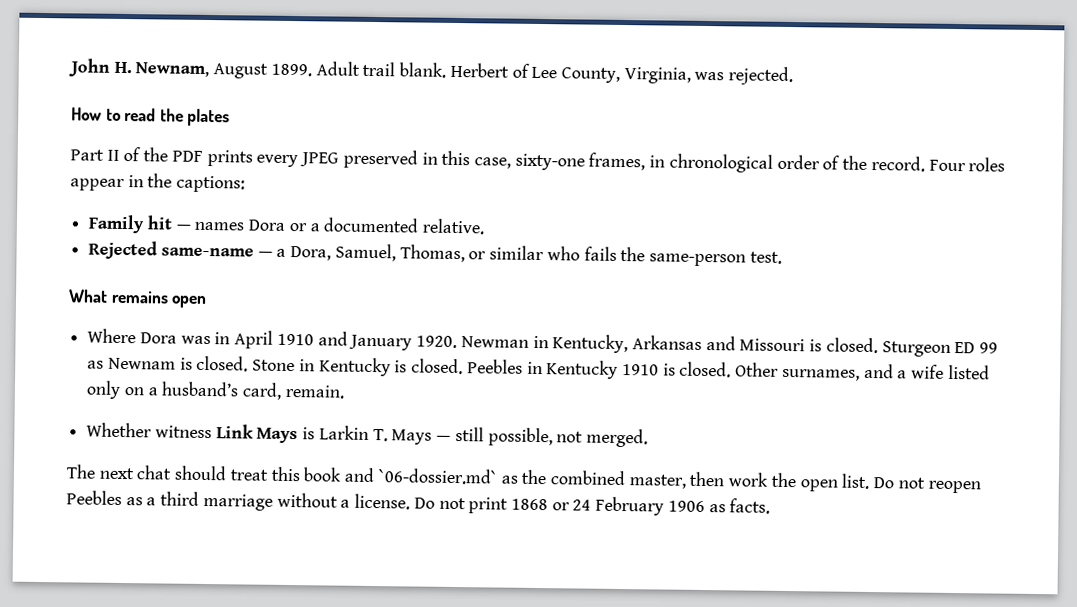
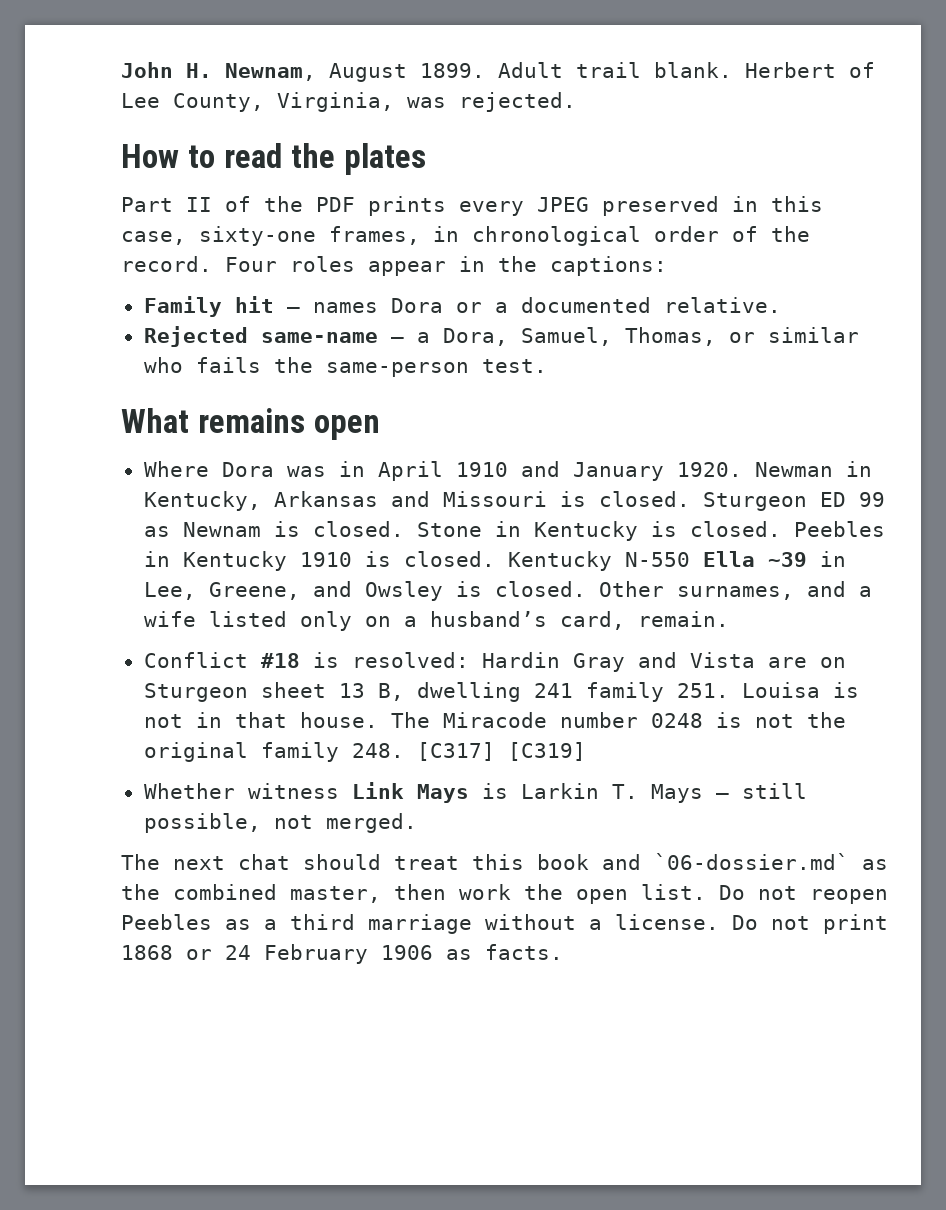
(732, 369) none -> [507,551,846,571] [143,581,586,601] Kentucky N-550 Ella ~39 in Lee, Greene, and Owsley is closed.
(344, 391) none -> [143,652,846,672] [143,682,859,702] [143,712,846,728] [143,742,586,762] // Conflict #18 is resolved: Hardin Gray and Vista are on Sturgeon sheet 13 B, dwelling 241 family 251. Louisa is not in that house. The Miracode number 0248 is not the original family 248. [C317] [C319]

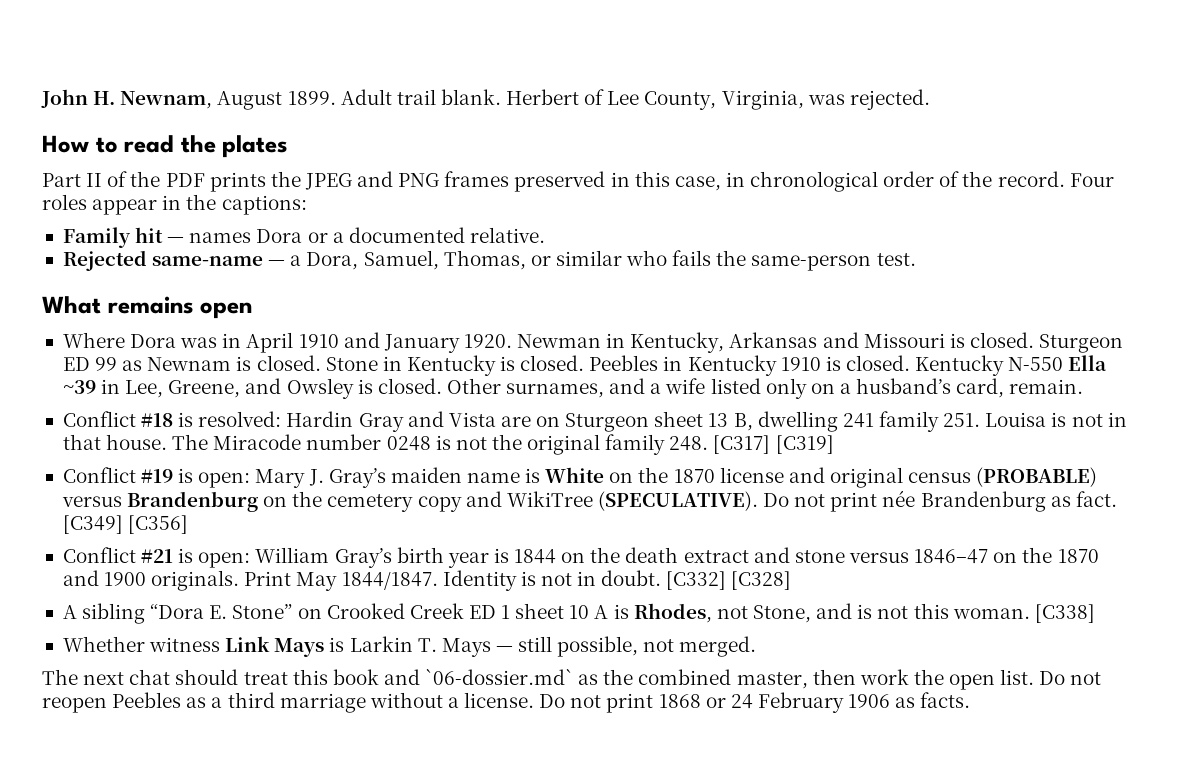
[459,197,589,216] every JPEG -> [270,171,510,190] the JPEG and PNG frames
[199,226,420,246] sixty-one frames, -> (721, 183) none
(586, 751) none -> [62,467,1098,488] [61,490,1117,512] [62,515,189,534] [62,547,1099,568] [62,570,792,591] [62,603,1095,624] // Conflict #19 is open: Mary J. Gray’s maiden name is White on the 1870 license and original census (PROBABLE) versus Brandenburg on the cemetery copy and WikiTree (SPECULATIVE). Do not print née Brandenburg as fact. [C349] [C356] // Conflict #21 is open: William Gray’s birth year is 1844 on the death extract and stone versus 1846–47 on the 1870 and 1900 originals. Print May 1844/1847. Identity is not in doubt. [C332] [C328] // A sibling “Dora E. Stone” on Crooked Creek ED 1 sheet 10 A is Rhodes, not Stone, and is not this woman. [C338]

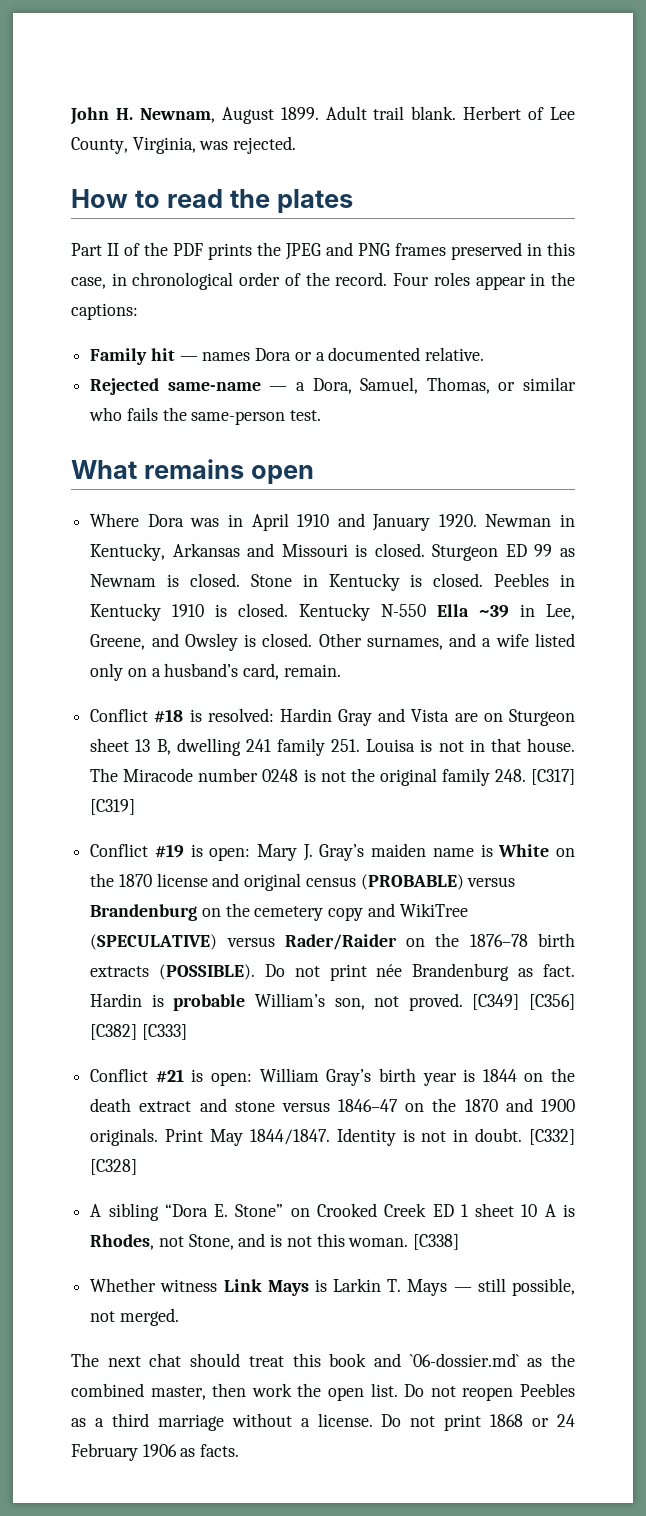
[597,491,758,511] (SPECULATIVE). -> [90,933,575,950] [90,964,256,980] (SPECULATIVE) versus Rader/Raider on the 1876–78 birth extracts (POSSIBLE).
(1117, 499) none -> [90,993,463,1011] Hardin is probable William’s son, not proved.
(189, 524) none -> [90,1024,187,1040] [C382] [C333]

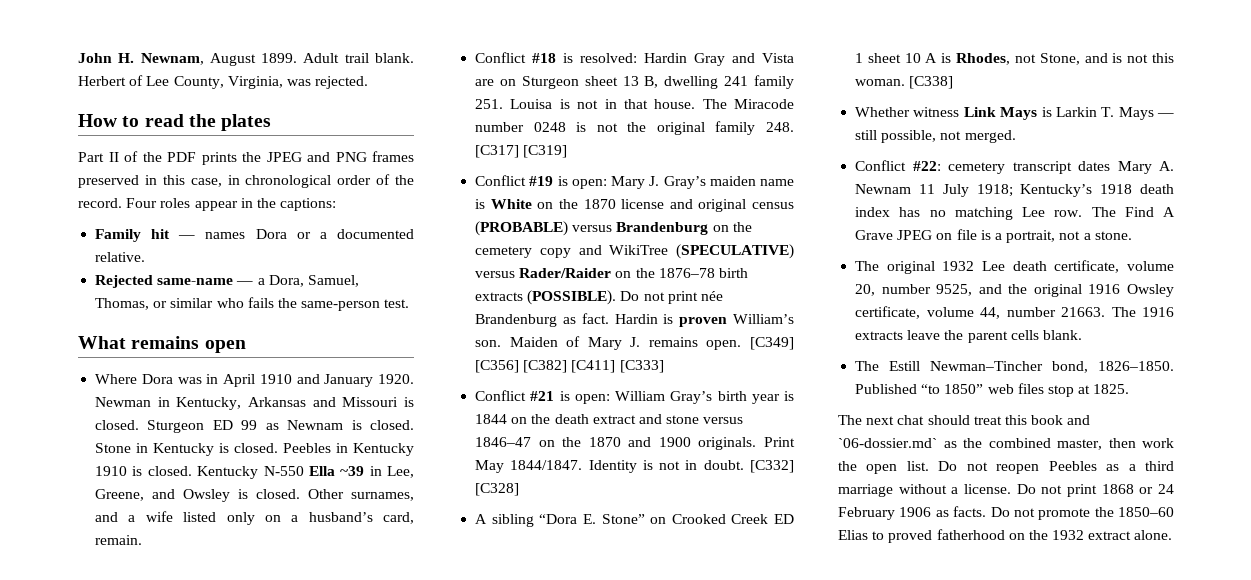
[173,993,463,1011] probable William’s son, not proved. -> [679,314,794,327] [475,336,742,350] proven William’s son. Maiden of Mary J. remains open.
(138, 1032) none -> [571,360,616,373] [C411]
(179, 1317) none -> [855,160,1174,174] [855,184,1174,197] [855,207,1175,220] [855,229,1132,243] [855,260,1174,274] [855,284,1174,297] [855,306,1174,319] [855,330,1082,343] [855,361,1174,373] [855,383,1130,397] // Conflict #22: cemetery transcript dates Mary A. Newnam 11 July 1918; Kentucky’s 1918 death index has no matching Lee row. The Find A Grave JPEG on file is a portrait, not a stone. // The original 1932 Lee death certificate, volume 20, number 9525, and the original 1916 Owsley certificate, volume 44, number 21663. The 1916 extracts leave the parent cells blank. // The Estill Newman–Tincher bond, 1826–1850. Published “to 1850” web files stop at 1825.
(240, 1450) none -> [990,507,1174,520] [838,529,1173,543] Do not promote the 1850–60 Elias to proved fatherhood on the 1932 extract alone.

